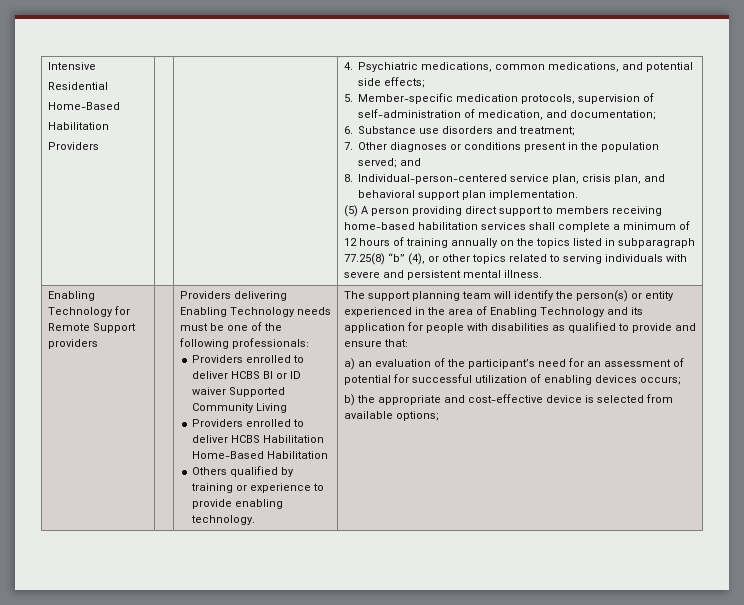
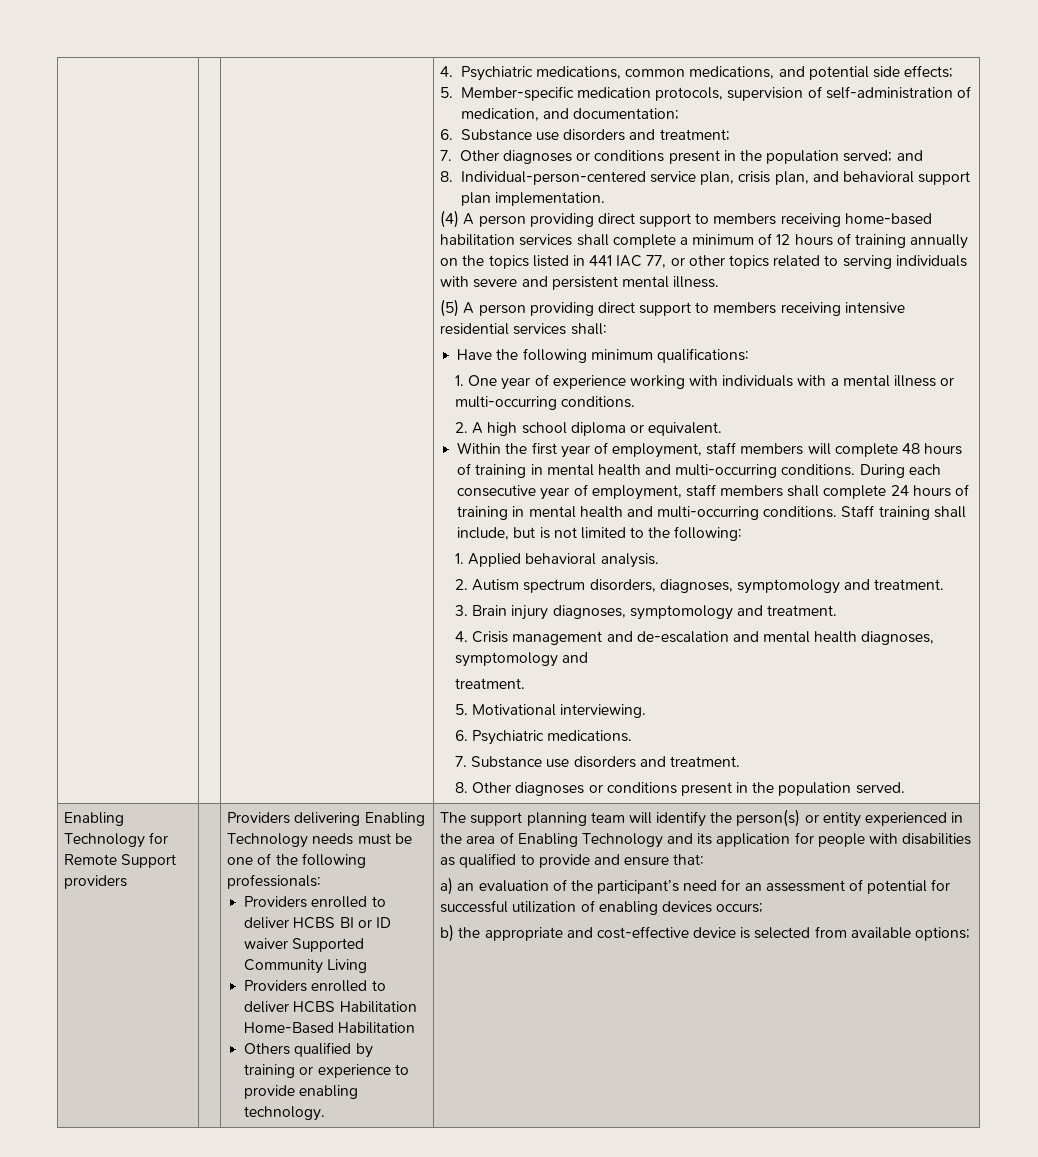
[47,62,96,70] [47,82,108,90] [47,102,120,110] [47,122,109,130] [47,142,99,150] Intensive // Residential // Home-Based // Habilitation // Providers -> (440, 71) none
[343,205,358,217] (5) -> [440,210,460,228] (4)
[617,238,695,248] [343,253,425,265] subparagraph 77.25(8) “b” (4), -> [589,255,667,268] 441 IAC 77,
(542, 274) none -> [440,299,905,317] [440,323,607,335] [457,348,749,363] [454,374,955,390] [454,396,636,410] [454,422,723,436] [457,442,963,458] [457,463,941,478] [457,484,970,500] [457,505,966,520] [457,526,743,541] [454,553,659,568] [454,579,945,594] [454,605,838,620] [454,631,935,645] [454,652,589,667] [454,678,525,689] [454,704,647,718] [454,730,633,745] [454,756,740,768] [454,782,905,796] // (5) A person providing direct support to members receiving intensive residential services shall: // Have the following minimum qualifications: // 1. One year of experience working with individuals with a mental illness or multi-occurring conditions. // 2. A high school diploma or equivalent. // Within the first year of employment, staff members will complete 48 hours of training in mental health and multi-occurring conditions. During each consecutive year of employment, staff members shall complete 24 hours of training in mental health and multi-occurring conditions. Staff training shall include, but is not limited to the following: // 1. Applied behavioral analysis. // 2. Autism spectrum disorders, diagnoses, symptomology and treatment. // 3. Brain injury diagnoses, symptomology and treatment. // 4. Crisis management and de-escalation and mental health diagnoses, symptomology and // treatment. // 5. Motivational interviewing. // 6. Psychiatric medications. // 7. Substance use disorders and treatment. // 8. Other diagnoses or conditions present in the population served.

